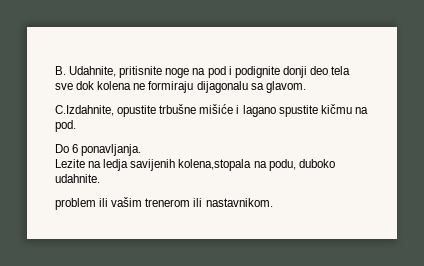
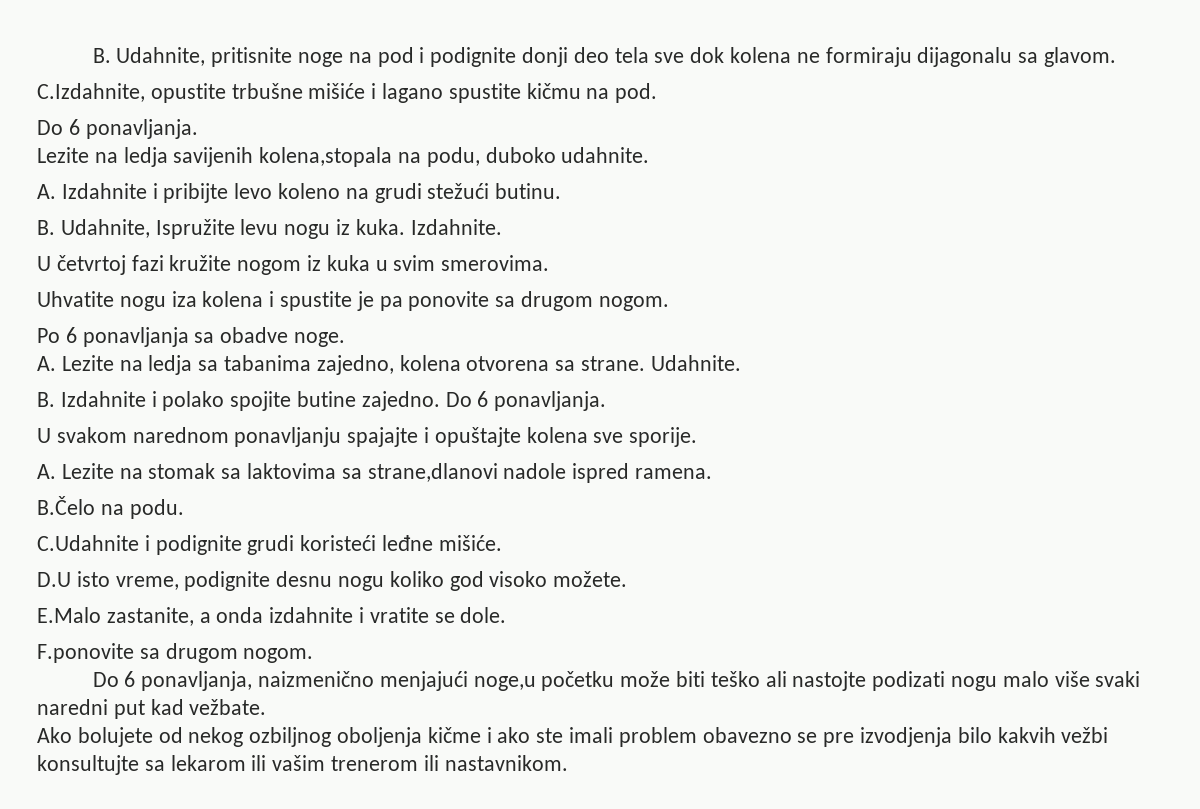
[55,198,96,210] problem -> [37,183,562,203] [37,219,502,239] [37,255,550,275] [37,291,669,311] [37,327,346,347] [37,355,741,375] [37,391,607,411] [37,427,698,447] [37,463,713,483] [37,496,184,519] [37,535,502,555] [37,571,628,591] [37,607,507,626] [37,643,314,663] [92,671,1141,691] [37,699,267,719] [37,727,1109,747] [37,755,246,775] A. Izdahnite i pribijte levo koleno na grudi stežući butinu. // B. Udahnite, Ispružite levu nogu iz kuka. Izdahnite. // U četvrtoj fazi kružite nogom iz kuka u svim smerovima. // Uhvatite nogu iza kolena i spustite je pa ponovite sa drugom nogom. // Po 6 ponavljanja sa obadve noge. // A. Lezite na ledja sa tabanima zajedno, kolena otvorena sa strane. Udahnite. // B. Izdahnite i polako spojite butine zajedno. Do 6 ponavljanja. // U svakom narednom ponavljanju spajajte i opuštajte kolena sve sporije. // A. Lezite na stomak sa laktovima sa strane,dlanovi nadole ispred ramena. // B.Čelo na podu. // C.Udahnite i podignite grudi koristeći leđne mišiće. // D.U isto vreme, podignite desnu nogu koliko god visoko možete. // E.Malo zastanite, a onda izdahnite i vratite se dole. // F.ponovite sa drugom nogom. // Do 6 ponavljanja, naizmenično menjajući noge,u početku može biti teško ali nastojte podizati nogu malo više svaki naredni put kad vežbate. // Ako bolujete od nekog ozbiljnog oboljenja kičme i ako ste imali problem obavezno se pre izvodjenja bilo kakvih vežbi konsultujte sa lekarom

